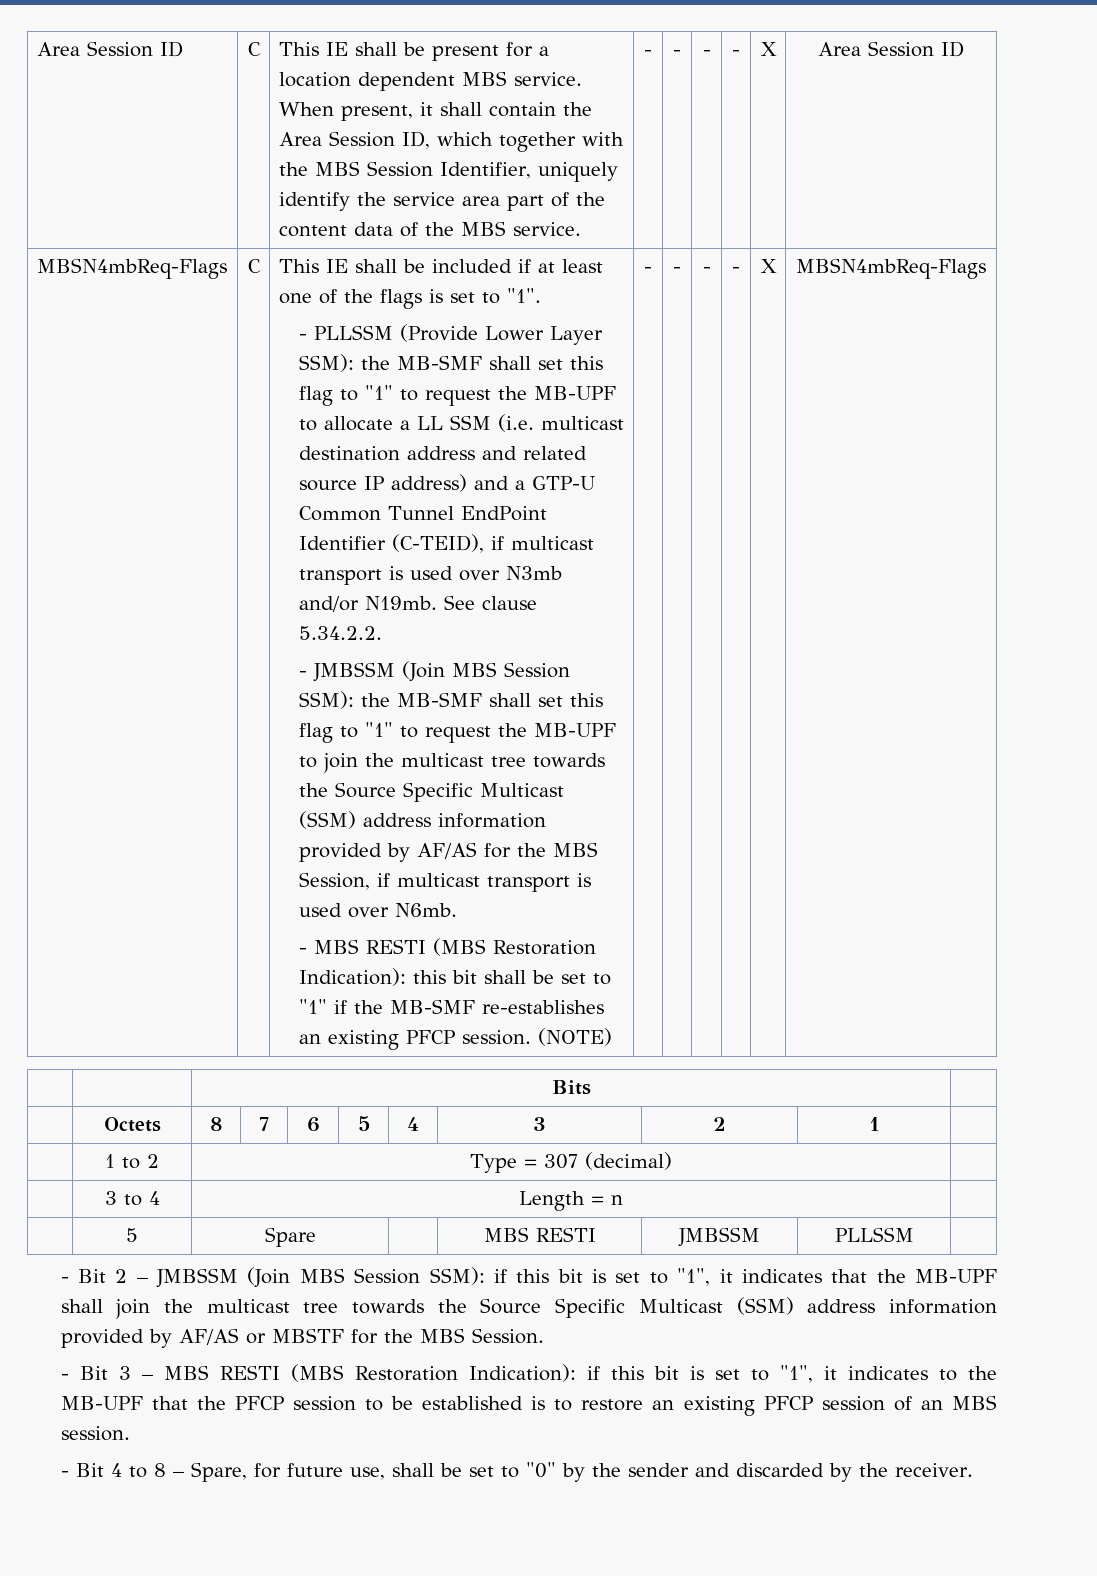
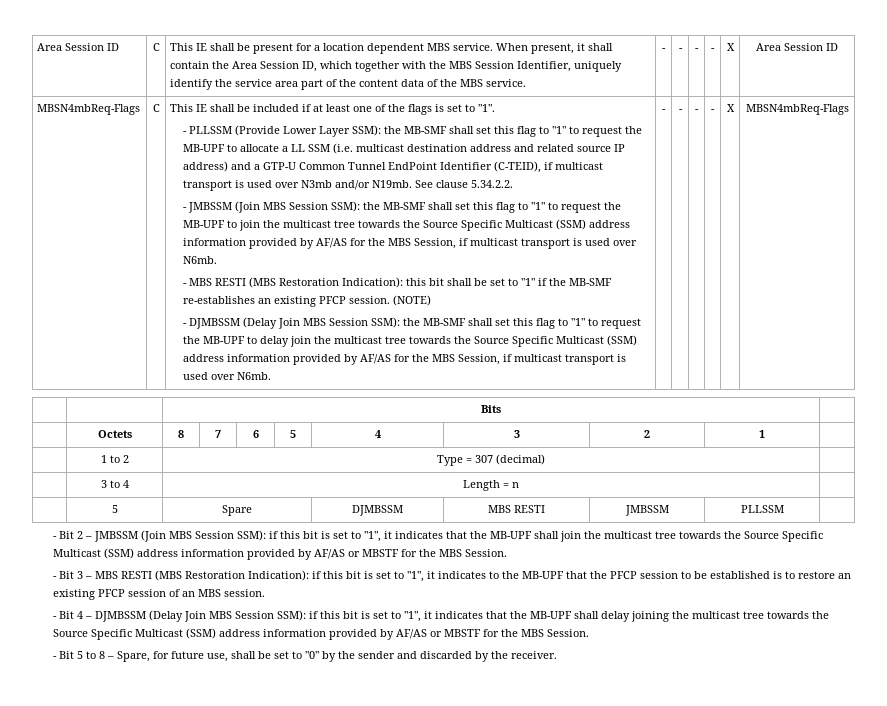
(612, 1037) none -> [182,317,641,329] [182,335,637,347] [182,354,626,365] [182,372,271,380] // - DJMBSSM (Delay Join MBS Session SSM): the MB-SMF shall set this flag to "1" to request the MB-UPF to delay join the multicast tree towards the Source Specific Multicast (SSM) address information provided by AF/AS for the MBS Session, if multicast transport is used over N6mb.
(316, 1237) none -> [352,505,403,516] DJMBSSM
(122, 1470) none -> [85,610,830,622] [53,628,590,640] [53,651,84,659] – DJMBSSM (Delay Join MBS Session SSM): if this bit is set to "1", it indicates that the MB-UPF shall delay joining the multicast tree towards the Source Specific Multicast (SSM) address information provided by AF/AS or MBSTF for the MBS Session. // - Bit 5

